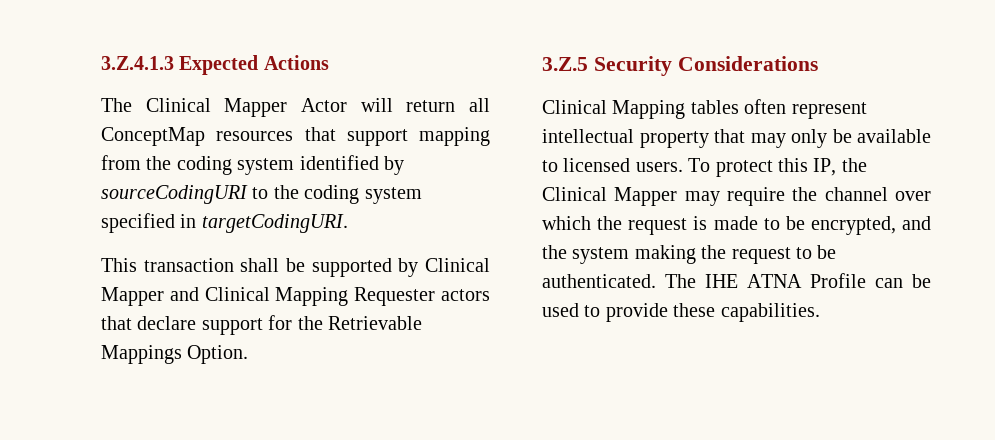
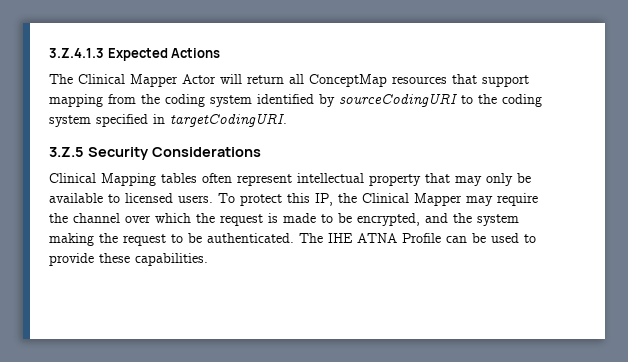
[101,258,490,277] [101,287,491,306] [101,315,422,335] [101,345,249,364] // This transaction shall be supported by Clinical Mapper and Clinical Mapping Requester actors that declare support for the Retrievable Mappings Option. -> (287, 120) none

